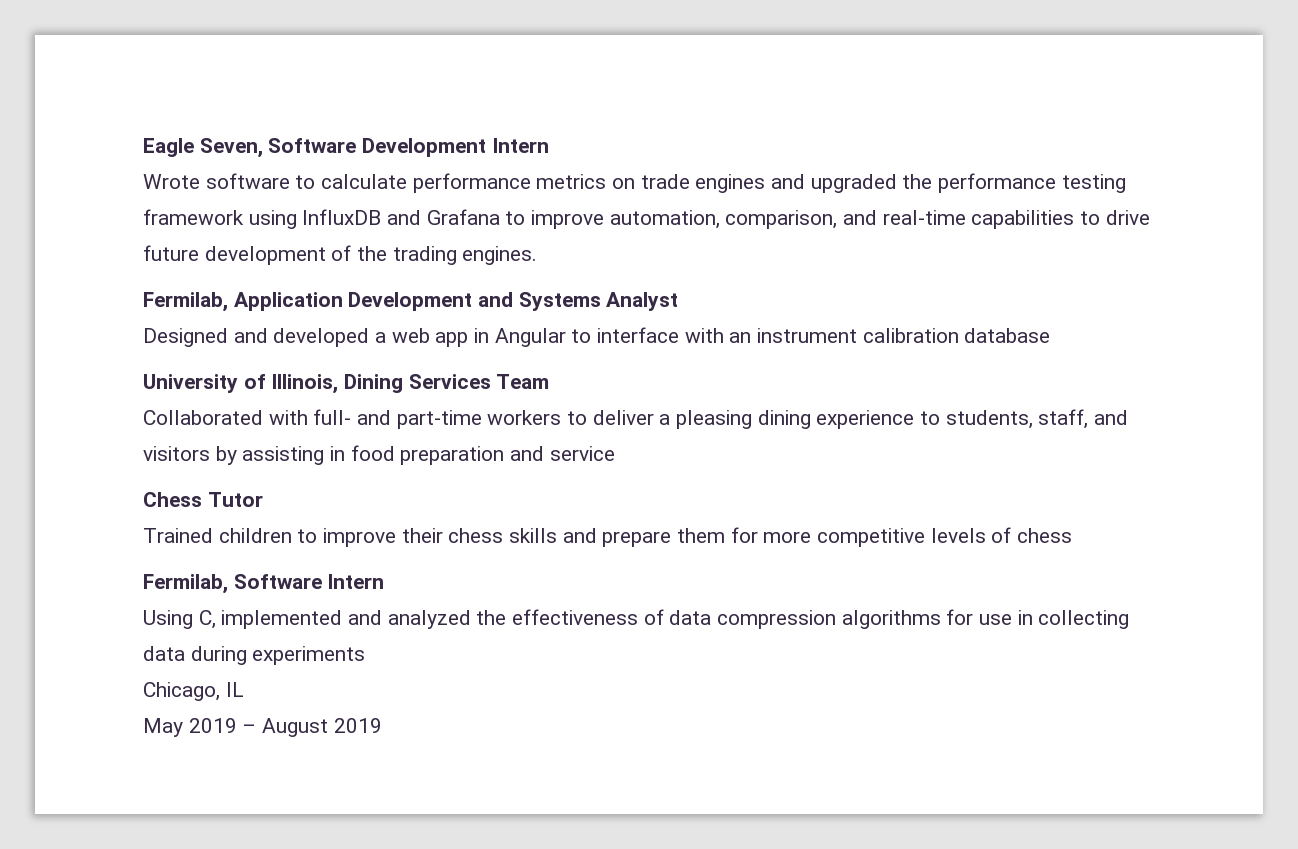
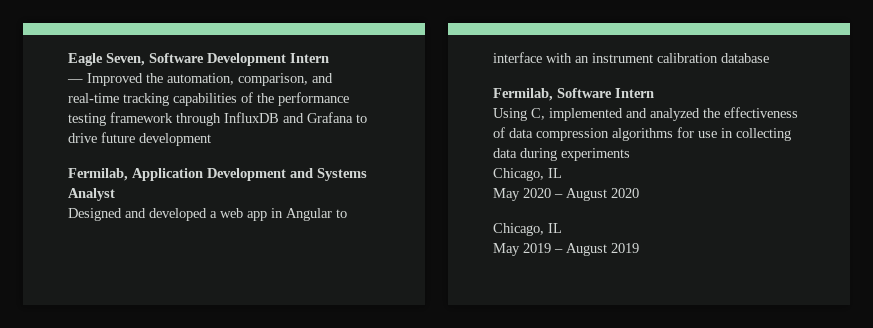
[143,173,897,193] Wrote software to calculate performance metrics on trade engines and upgraded -> [67,73,333,86] [68,92,253,106] — Improved the automation, comparison, and real-time tracking capabilities of
[248,210,297,229] using -> [176,113,221,126] through
[531,210,1101,229] improve automation, comparison, and real-time capabilities to -> (367, 118) none
[331,245,538,265] of the trading engines. -> (211, 139) none
[143,374,550,394] [143,409,1129,429] [143,445,615,465] [143,492,263,507] [143,527,1073,547] // University of Illinois, Dining Services Team // Collaborated with full- and part-time workers to deliver a pleasing dining experience to students, staff, and visitors by assisting in food preparation and service // Chess Tutor // Trained children to improve their chess skills and prepare them for more competitive levels of chess -> (769, 58) none
(244, 689) none -> [493,188,639,201] [493,223,562,236] // May 2020 – August 2020 // Chicago, IL

